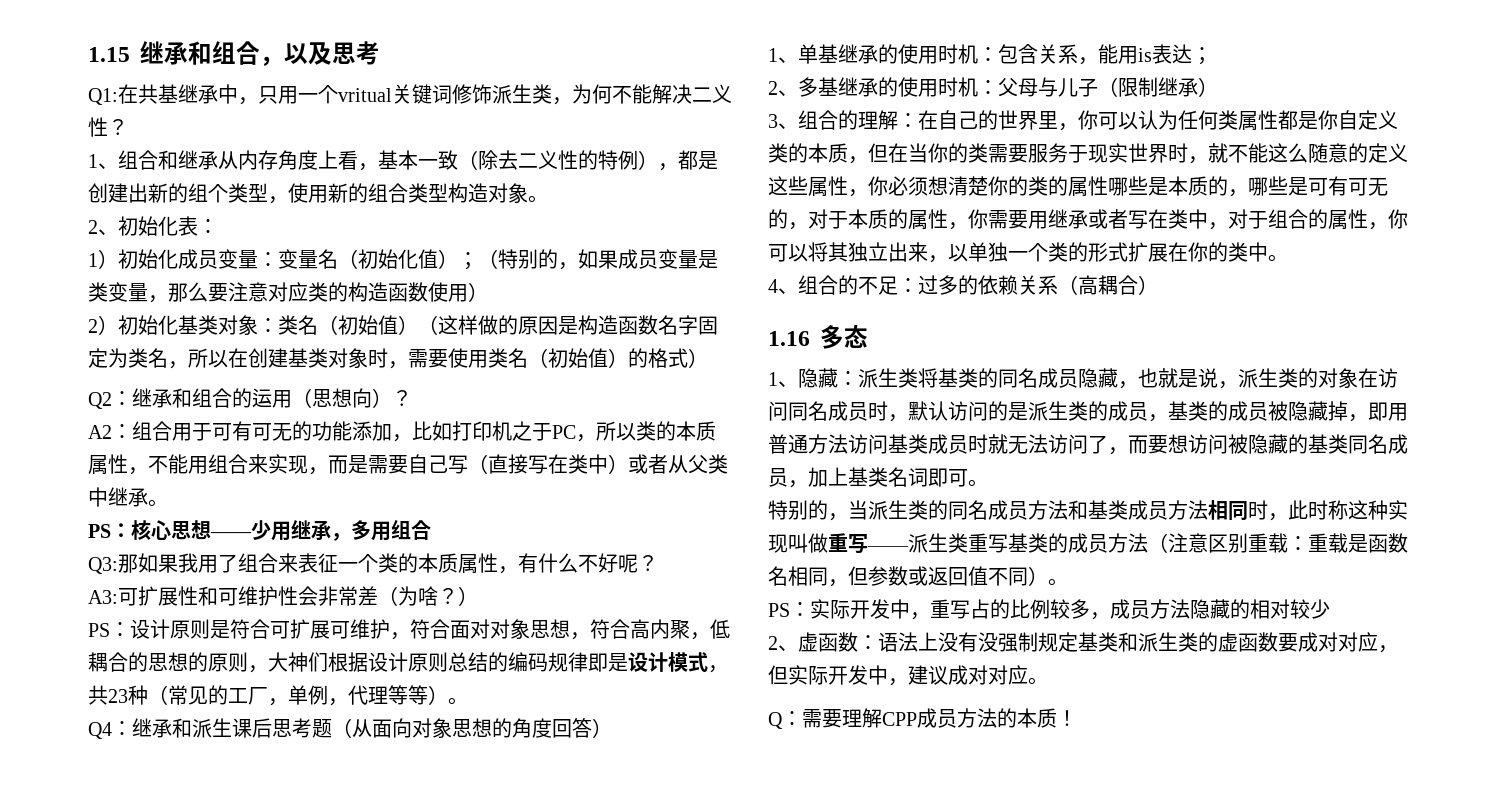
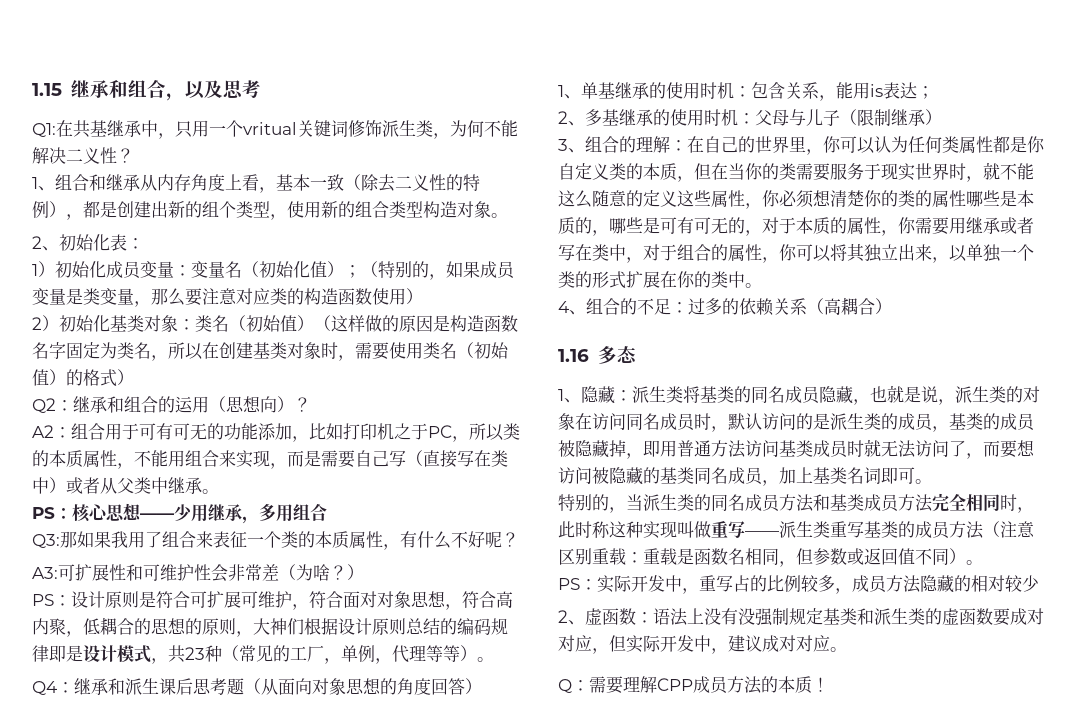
(1208, 510) none -> [932,493,966,512] 完全

